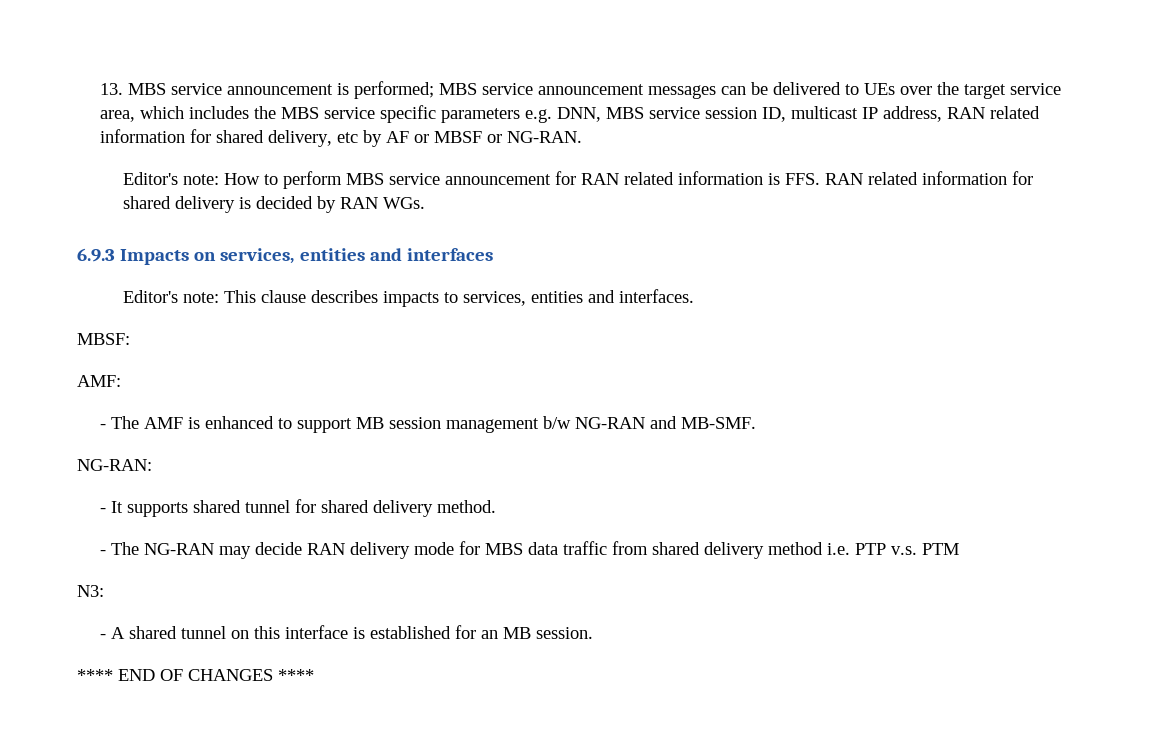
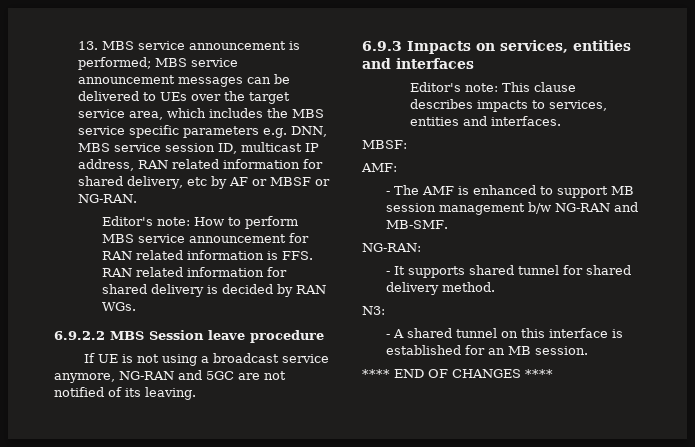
(425, 203) none -> [54,330,324,343] [84,353,330,366] [54,370,286,383] [54,387,196,400] // 6.9.2.2 MBS Session leave procedure // If UE is not using a broadcast service anymore, NG-RAN and 5GC are not notified of its leaving.
[99,541,959,559] // - The NG-RAN may decide RAN delivery mode for MBS data traffic from shared delivery method i.e. PTP v.s. PTM -> (495, 287) none

